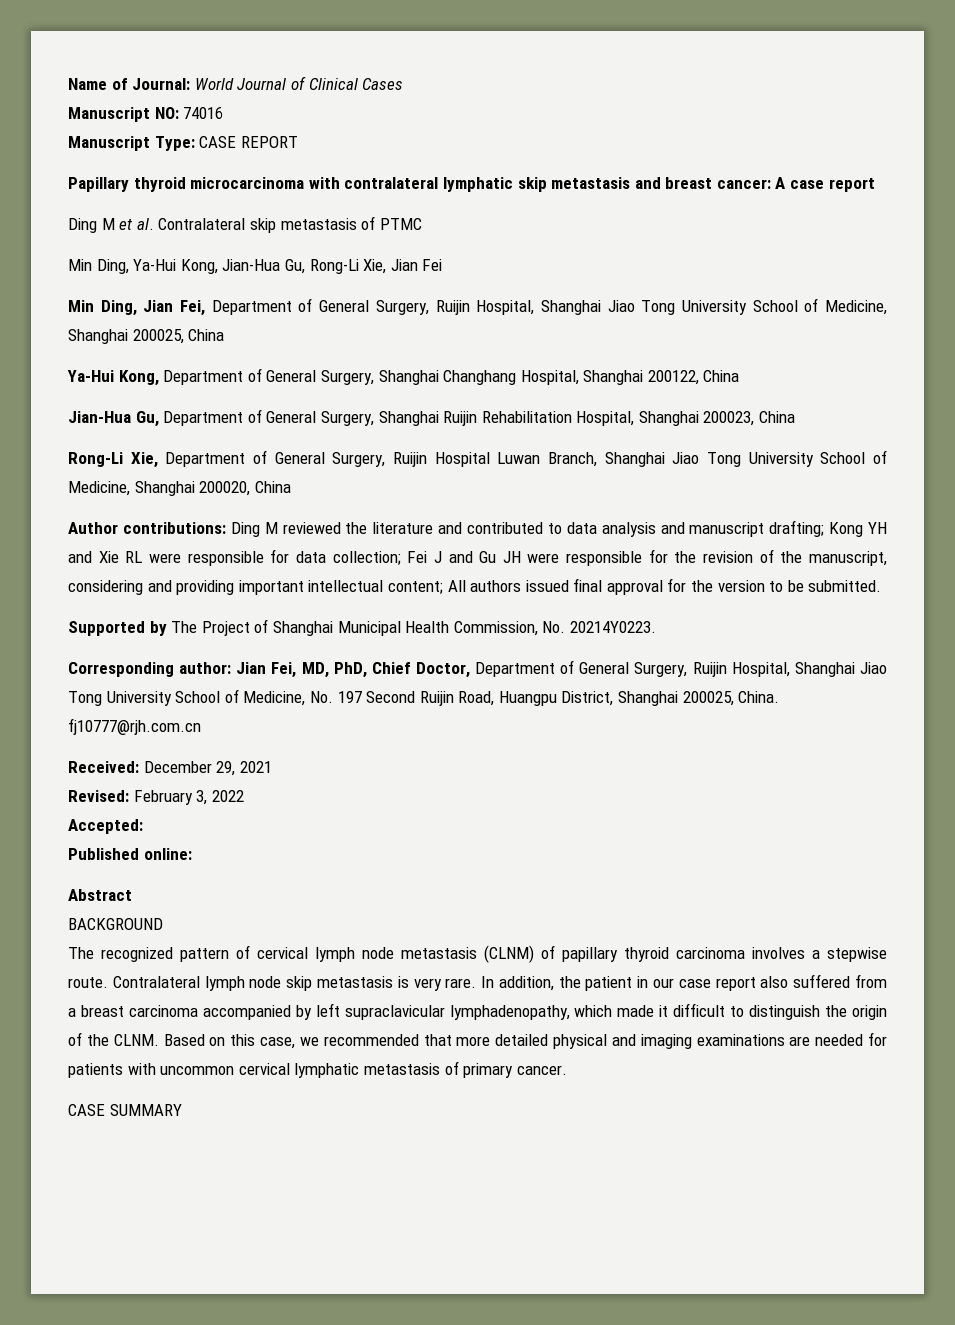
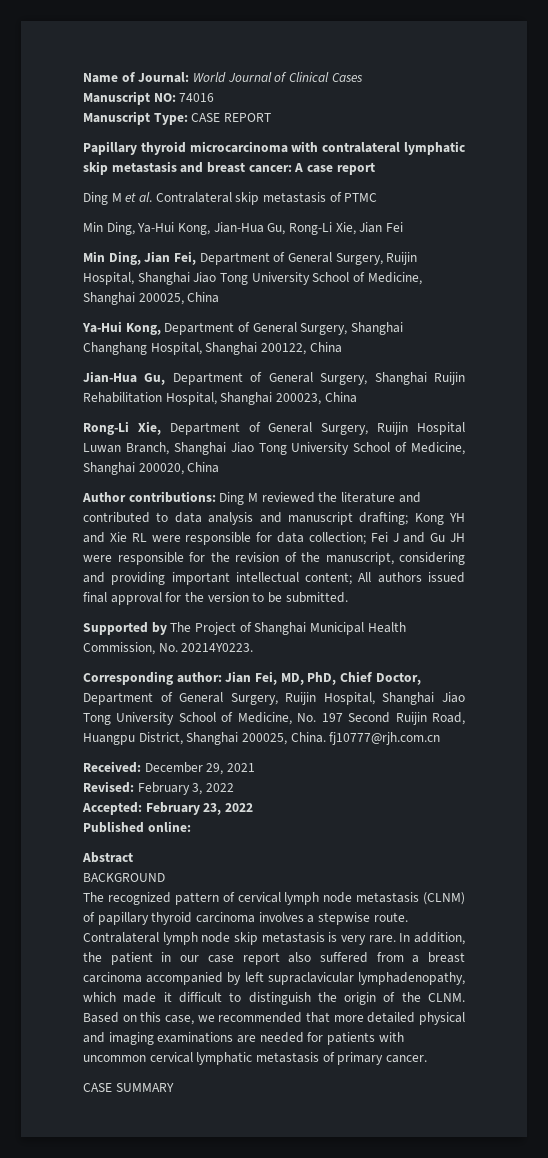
(143, 826) none -> [145,802,253,815] February 23, 2022

